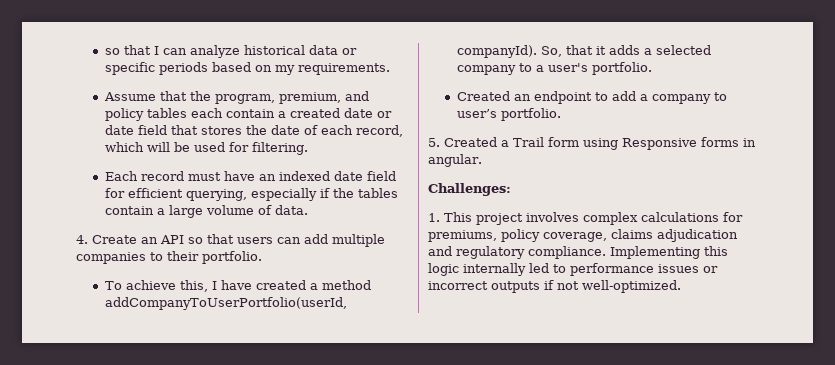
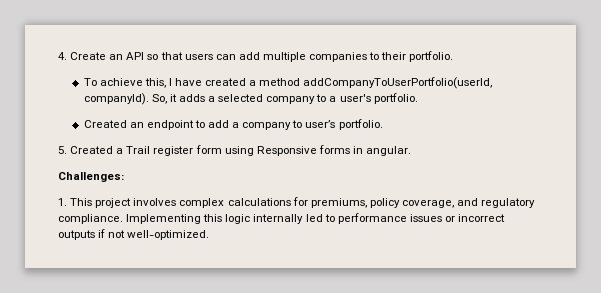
[104,45,357,58] [104,62,390,75] [103,91,369,104] [104,108,392,121] [104,125,403,137] [104,142,308,155] [104,171,396,181] [104,188,398,201] [104,205,308,218] so that I can analyze historical data or specific periods based on my requirements. // Assume that the program, premium, and policy tables each contain a created date or date field that stores the date of each record, which will be used for filtering. // Each record must have an indexed date field for efficient querying, especially if the tables contain a large volume of data. // -> (58, 56) none
[565,45,593,55] that -> (167, 99) none
(544, 142) none -> [153,146,194,156] register
[611,229,738,242] claims adjudication -> (454, 204) none

